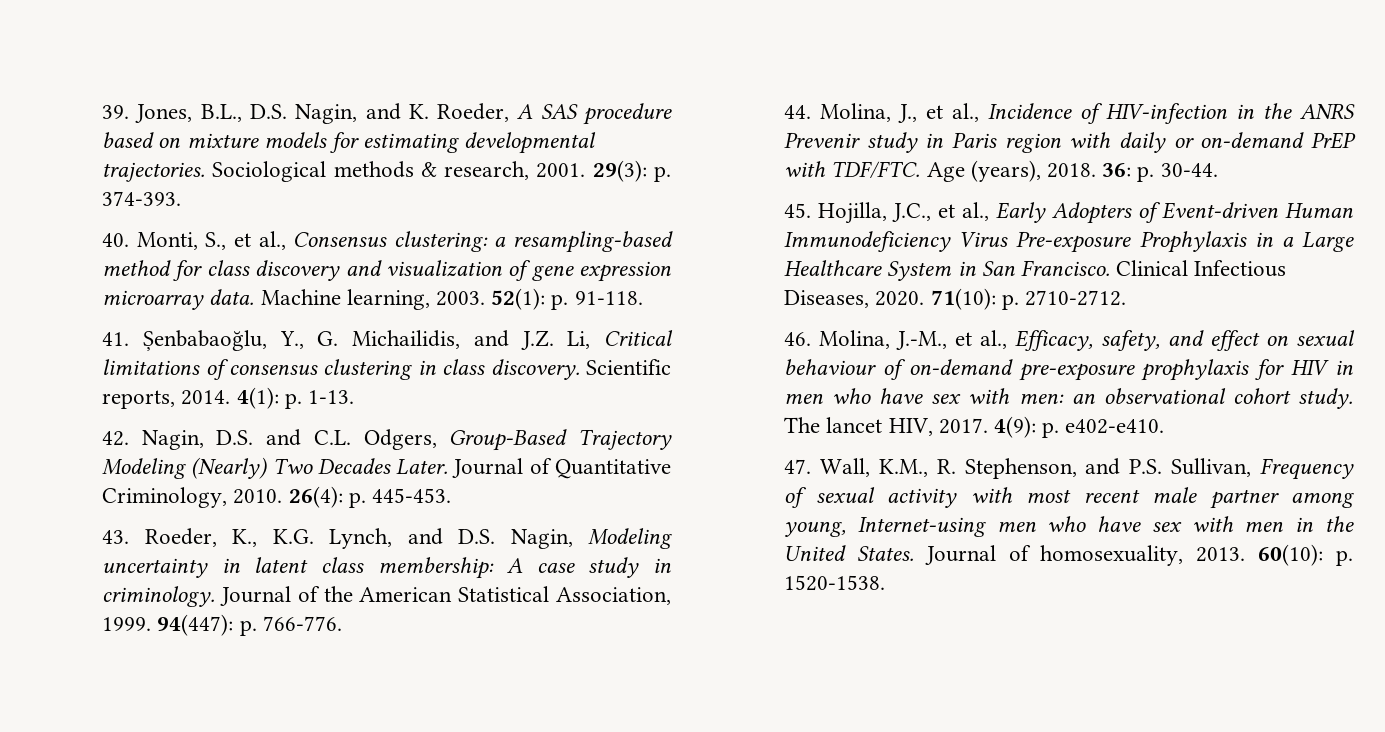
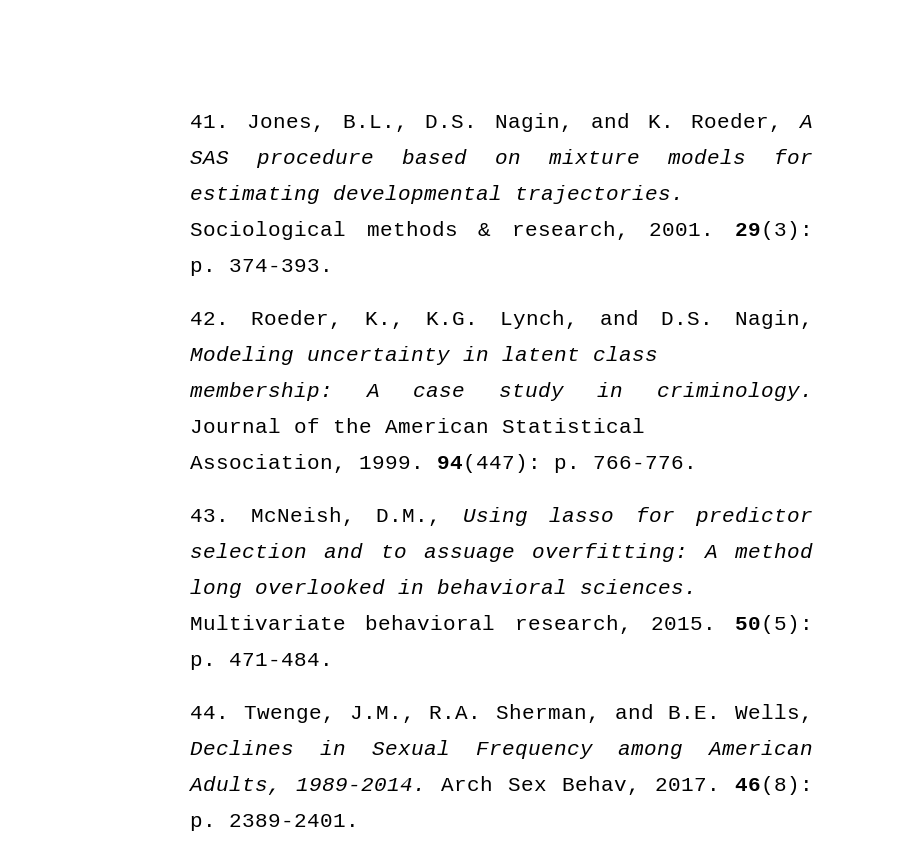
[102,105,130,119] 39. -> [190,115,230,128] 41.
[102,231,673,253] [102,260,671,282] [102,288,643,310] [102,330,673,351] [102,359,671,380] [102,387,354,409] [102,429,672,451] [102,457,672,479] [102,486,451,508] [102,530,130,544] 40. Monti, S., et al., Consensus clustering: a resampling-based method for class discovery and visualization of gene expression microarray data. Machine learning, 2003. 52(1): p. 91-118. // 41. Șenbabaoğlu, Y., G. Michailidis, and J.Z. Li, Critical limitations of consensus clustering in class discovery. Scientific reports, 2014. 4(1): p. 1-13. // 42. Nagin, D.S. and C.L. Odgers, Group-Based Trajectory Modeling (Nearly) Two Decades Later. Journal of Quantitative Criminology, 2010. 26(4): p. 445-453. // 43. -> [190,312,230,325] 42.
[784,103,1355,124] [784,132,1356,153] [784,160,1218,182] [784,202,1353,224] [784,231,1354,253] [784,260,1287,281] [784,288,1126,310] [784,330,1355,351] [784,359,1353,381] [784,388,1353,409] [784,416,1165,438] [784,458,1354,480] [784,487,1354,509] [784,516,1355,537] [784,544,1353,566] [784,575,886,591] 44. Molina, J., et al., Incidence of HIV-infection in the ANRS Prevenir study in Paris region with daily or on-demand PrEP with TDF/FTC. Age (years), 2018. 36: p. 30-44. // 45. Hojilla, J.C., et al., Early Adopters of Event-driven Human Immunodeficiency Virus Pre-exposure Prophylaxis in a Large Healthcare System in San Francisco. Clinical Infectious Diseases, 2020. 71(10): p. 2710-2712. // 46. Molina, J.-M., et al., Efficacy, safety, and effect on sexual behaviour of on-demand pre-exposure prophylaxis for HIV in men who have sex with men: an observational cohort study. The lancet HIV, 2017. 4(9): p. e402-e410. // 47. Wall, K.M., R. Stephenson, and P.S. Sullivan, Frequency of sexual activity with most recent male partner among young, Internet-using men who have sex with men in the United States. Journal of homosexuality, 2013. 60(10): p. 1520-1538. -> [190,507,813,526] [190,543,813,562] [190,579,698,598] [190,615,813,634] [190,653,334,670] [190,704,813,723] [190,740,813,759] [188,776,813,795] [190,814,360,831] 43. McNeish, D.M., Using lasso for predictor selection and to assuage overfitting: A method long overlooked in behavioral sciences. Multivariate behavioral research, 2015. 50(5): p. 471-484. // 44. Twenge, J.M., R.A. Sherman, and B.E. Wells, Declines in Sexual Frequency among American Adults, 1989-2014. Arch Sex Behav, 2017. 46(8): p. 2389-2401.

